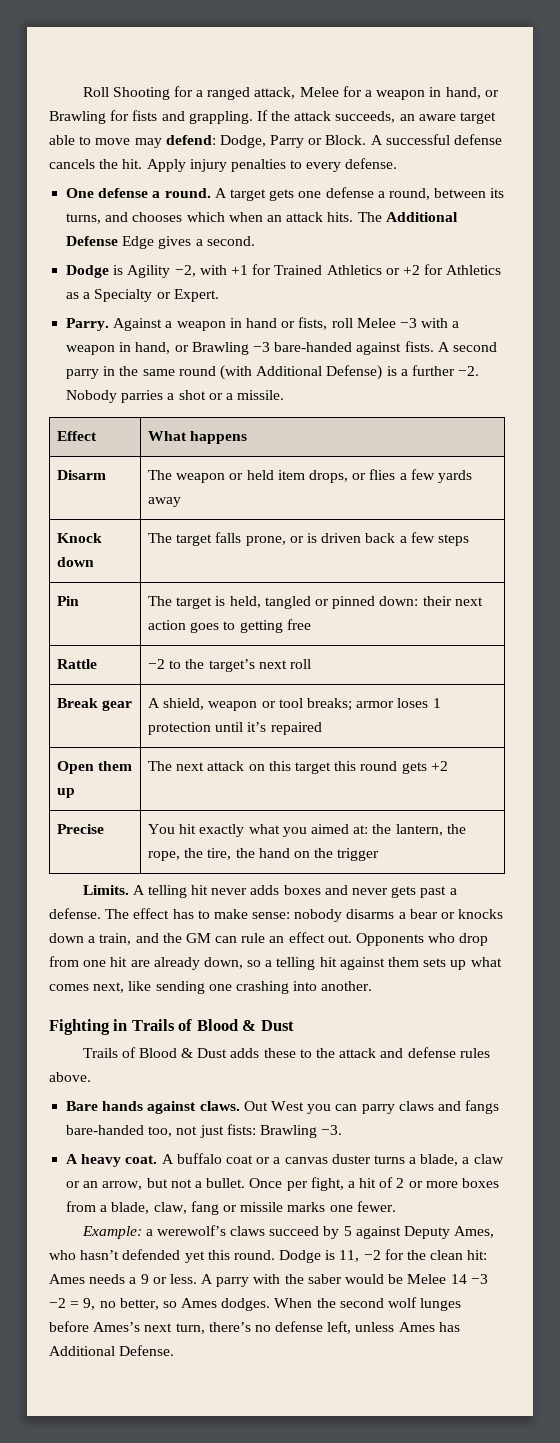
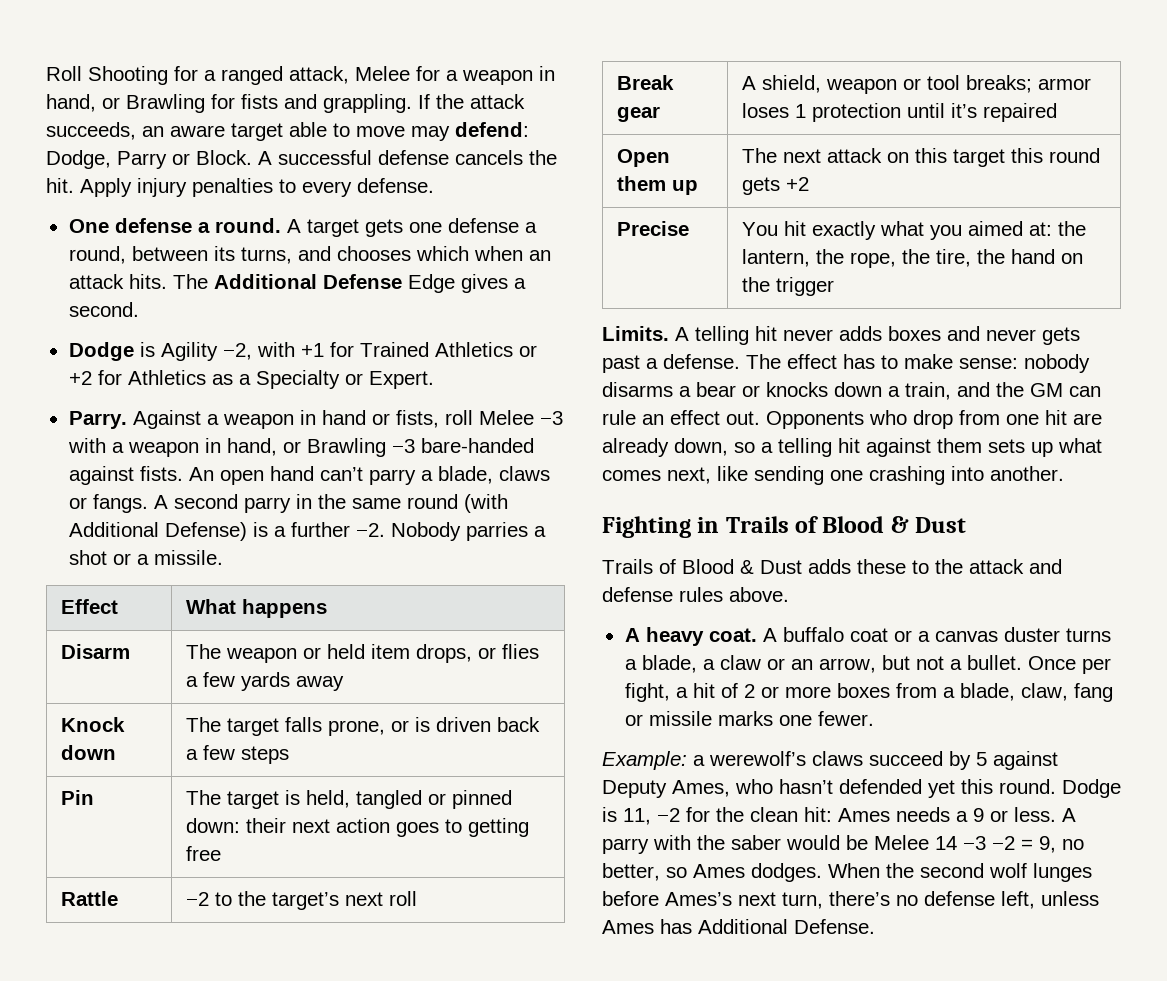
(434, 346) none -> [188,466,550,485] [68,494,148,513] An open hand can’t parry a blade, claws or fangs.
[66,1100,500,1114] [66,1124,343,1138] // Bare hands against claws. Out West you can parry claws and fangs bare-handed too, not just fists: Brawling −3. -> (789, 594) none

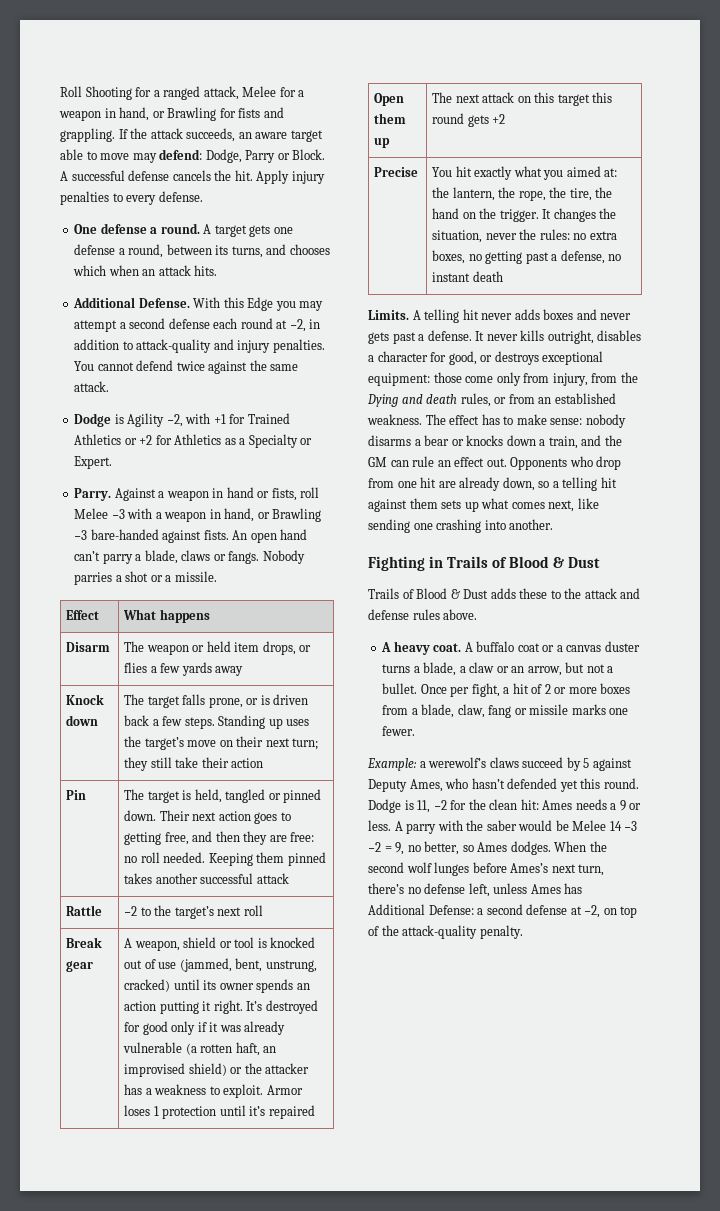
[172,274,526,293] [68,302,139,317] The Additional Defense Edge gives a second. -> [73,297,324,311] [74,318,321,332] [74,339,325,353] [74,360,299,374] [74,381,110,392] // Additional Defense. With this Edge you may attempt a second defense each round at −2, in addition to attack-quality and injury penalties. You cannot defend twice against the same attack.
[153,494,508,513] [68,522,385,541] A second parry in the same round (with Additional Defense) is a further −2. -> (260, 557) none
[241,746,290,764] steps -> [184,715,310,729] [124,736,319,750] [124,757,264,771] steps. Standing up uses the target’s move on their next turn; they still take their action
[186,818,287,833] down: their -> [124,810,190,821] down. Their
[186,846,222,861] free -> [164,831,315,845] [124,852,326,866] [124,873,289,884] free, and then they are free: no roll needed. Keeping them pinned takes another successful attack
[762,75,1092,94] shield, weapon or tool breaks; armor -> [134,937,316,951] [124,958,317,972] [124,979,310,993] [124,1000,318,1014] [124,1021,286,1035] [123,1042,277,1056] [124,1063,310,1077] [124,1084,303,1098] weapon, shield or tool is knocked out of use (jammed, bent, unstrung, cracked) until its owner spends an action putting it right. It’s destroyed for good only if it was already vulnerable (a rotten haft, an improvised shield) or the attacker has a weakness to exploit. Armor
[776,277,835,296] trigger -> [499,208,617,222] [432,229,617,243] [432,250,622,264] [432,271,503,282] trigger. It changes the situation, never the rules: no extra boxes, no getting past a defense, no instant death
(740, 361) none -> [475,330,642,344] [368,351,604,365] [368,372,638,386] [367,393,616,407] [367,414,422,425] It never kills outright, disables a character for good, or destroys exceptional equipment: those come only from injury, from the Dying and death rules, or from an established weakness.
[794,919,875,934] Defense. -> [428,904,638,918] [368,925,523,939] Defense: a second defense at −2, on top of the attack-quality penalty.

